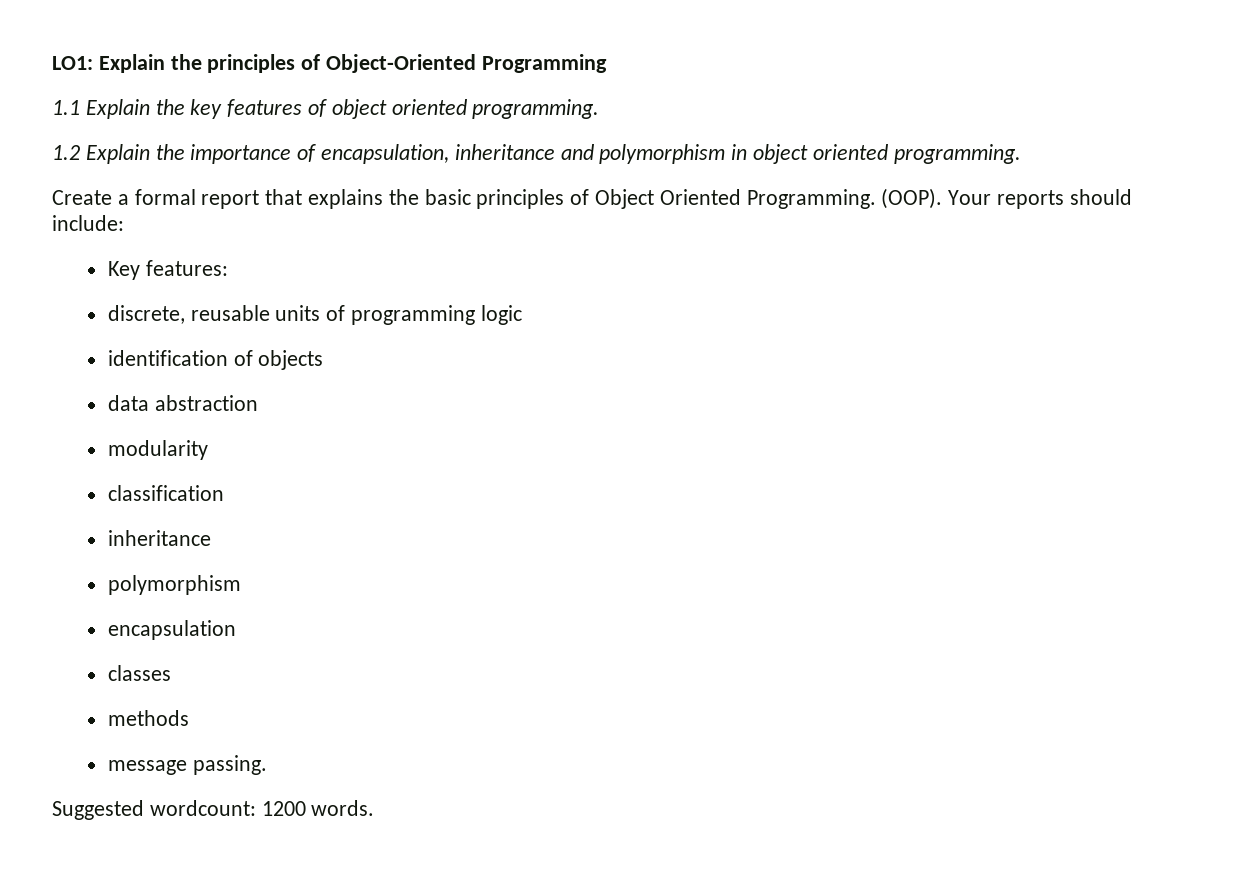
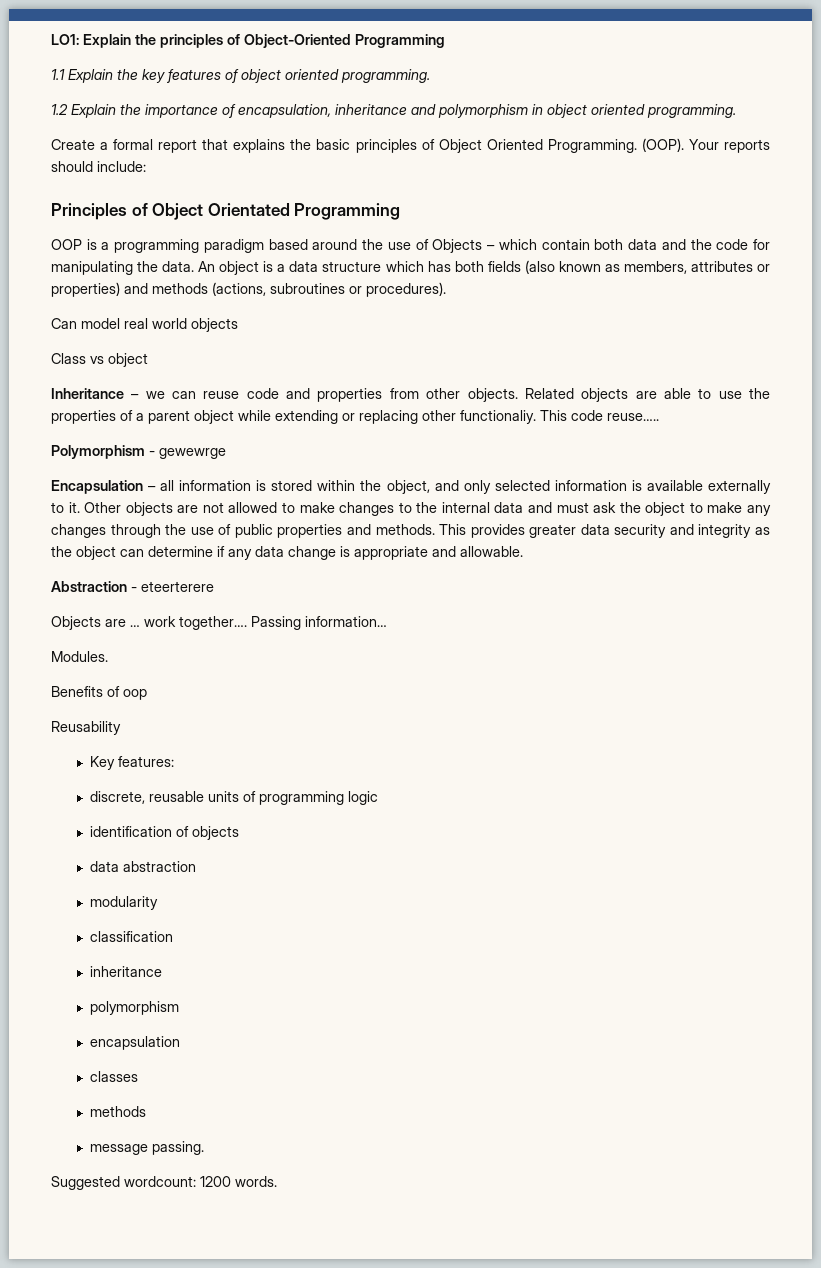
(124, 223) none -> [51,203,401,220] [51,239,770,253] [51,260,770,275] [51,282,446,297] [51,318,238,332] [51,353,148,367] [51,388,771,402] [51,410,659,424] [51,445,226,459] [51,480,772,494] [51,502,771,516] [51,524,770,538] [51,546,523,560] [51,581,214,592] [51,616,387,630] [51,651,108,662] [51,686,147,700] [51,721,121,735] // Principles of Object Orientated Programming // OOP is a programming paradigm based around the use of Objects – which contain both data and the code for manipulating the data. An object is a data structure which has both fields (also known as members, attributes or properties) and methods (actions, subroutines or procedures). // Can model real world objects // Class vs object // Inheritance – we can reuse code and properties from other objects. Related objects are able to use the properties of a parent object while extending or replacing other functionaliy. This code reuse….. // Polymorphism - gewewrge // Encapsulation – all information is stored within the object, and only selected information is available externally to it. Other objects are not allowed to make changes to the internal data and must ask the object to make any changes through the use of public properties and methods. This provides greater data security and integrity as the object can determine if any data change is appropriate and allowable. // Abstraction - eteerterere // Objects are … work together…. Passing information… // Modules. // Benefits of oop // Reusability

